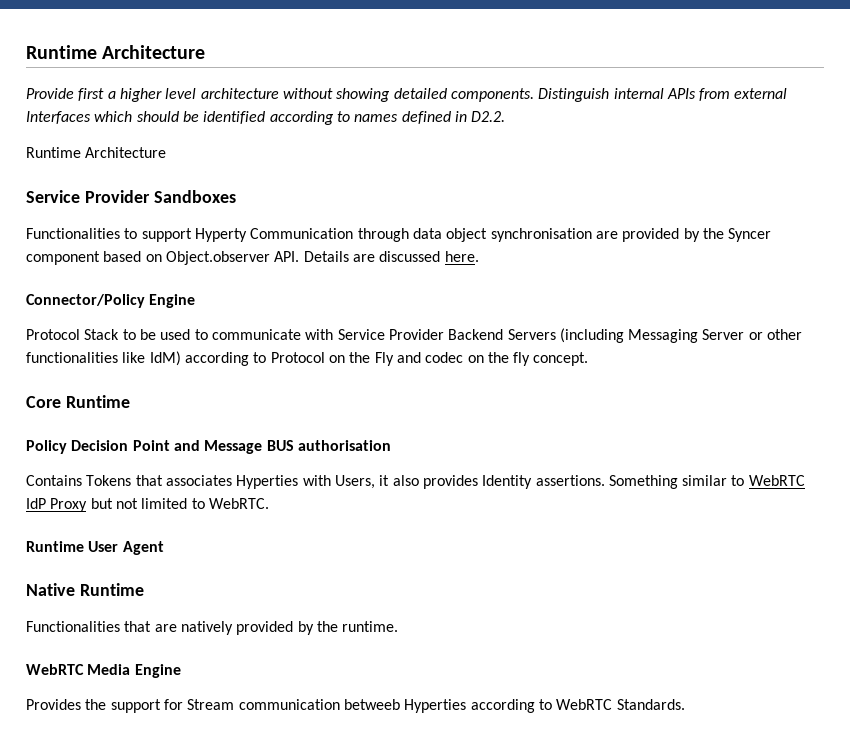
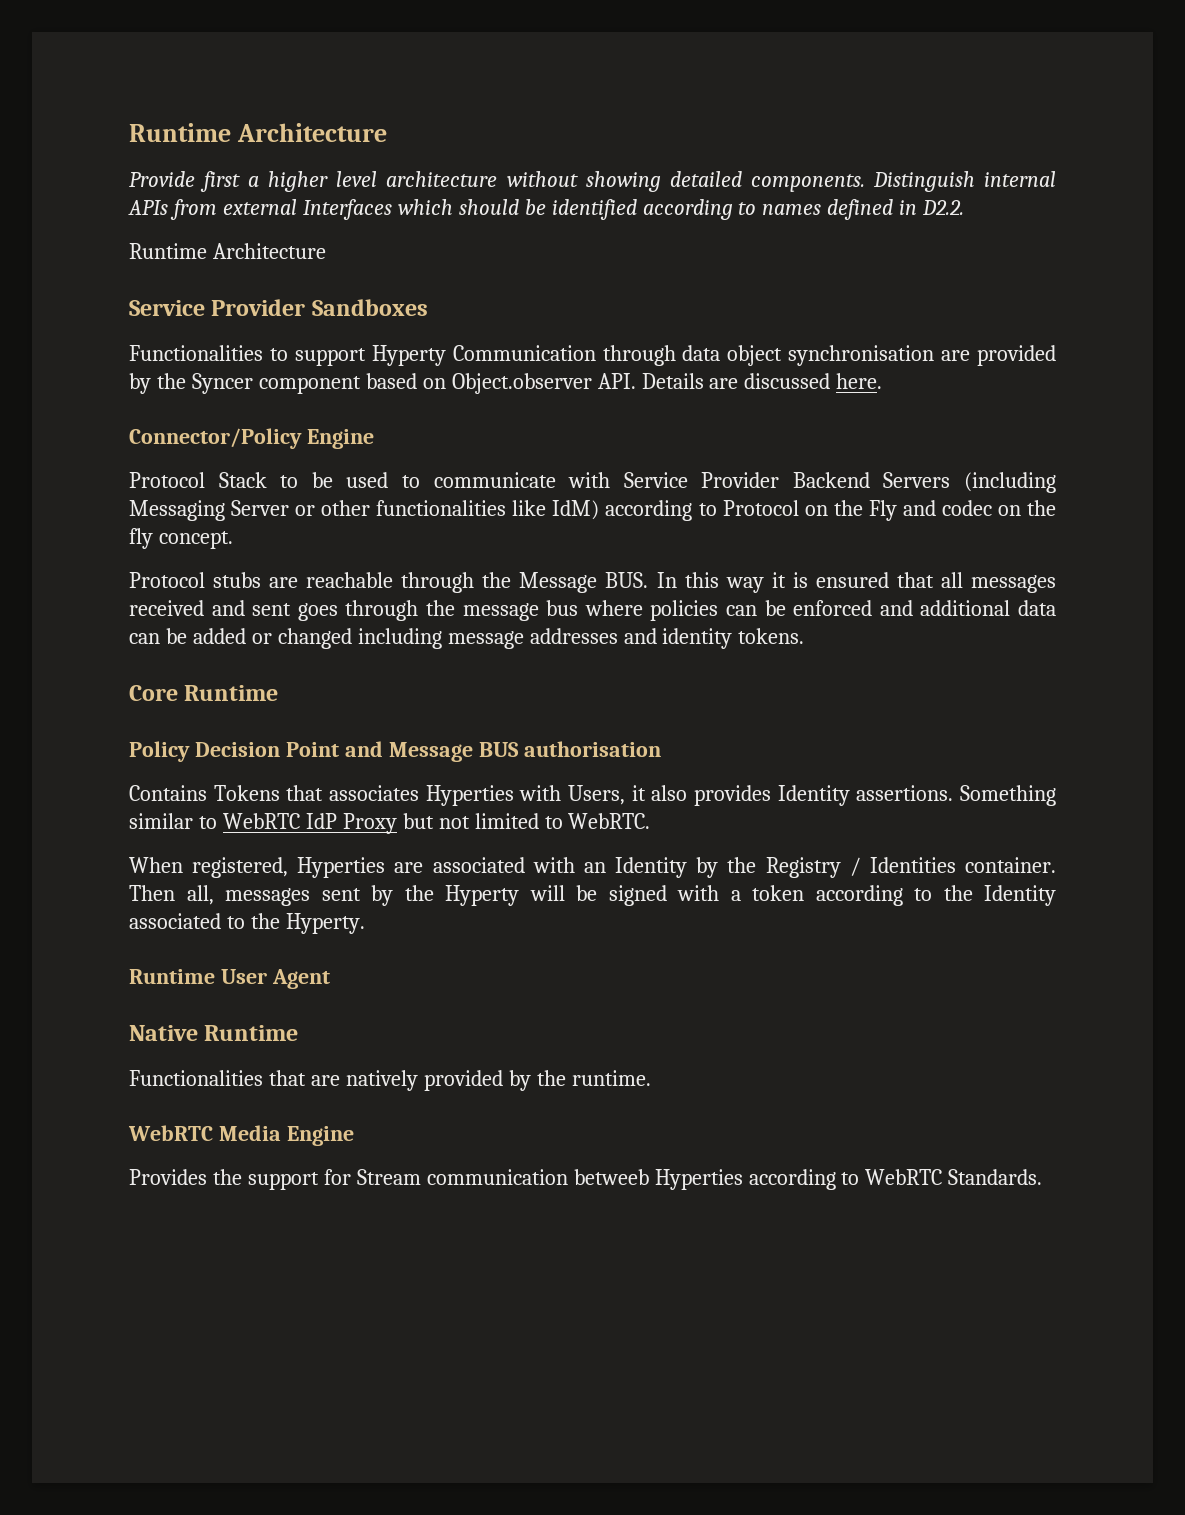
(589, 359) none -> [129,572,1056,593] [129,600,1057,621] [129,628,805,649] // Protocol stubs are reachable through the Message BUS. In this way it is ensured that all messages received and sent goes through the message bus where policies can be enforced and additional data can be added or changed including message addresses and identity tokens.
(269, 503) none -> [129,857,1056,878] [129,885,1056,906] [129,913,365,934] // When registered, Hyperties are associated with an Identity by the Registry / Identities container. Then all, messages sent by the Hyperty will be signed with a token according to the Identity associated to the Hyperty.

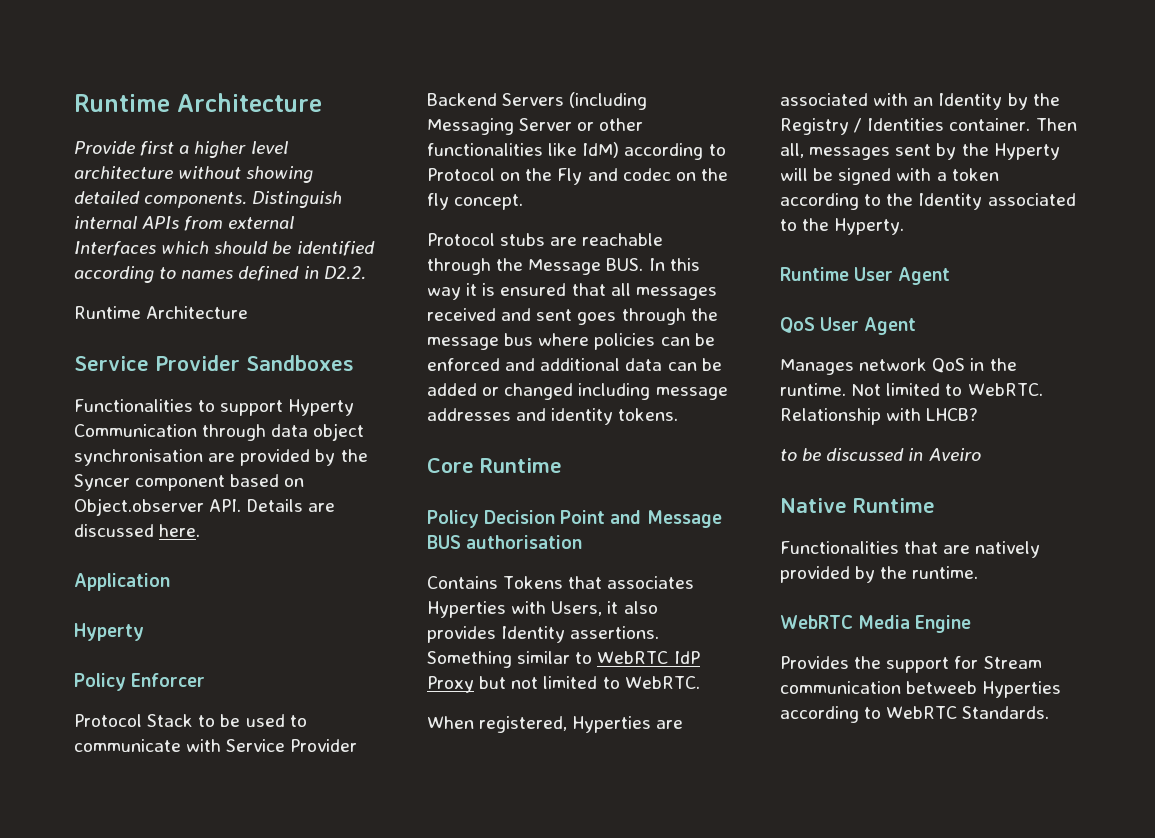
[129,428,374,449] Connector/Policy Engine -> [74,573,170,591] [74,623,144,641] [74,673,206,691] Application // Hyperty // Policy Enforcer
(330, 979) none -> [780,317,917,335] [780,358,1017,375] [780,383,1043,396] [780,408,979,425] [780,448,981,461] // QoS User Agent // Manages network QoS in the runtime. Not limited to WebRTC. Relationship with LHCB? // to be discussed in Aveiro

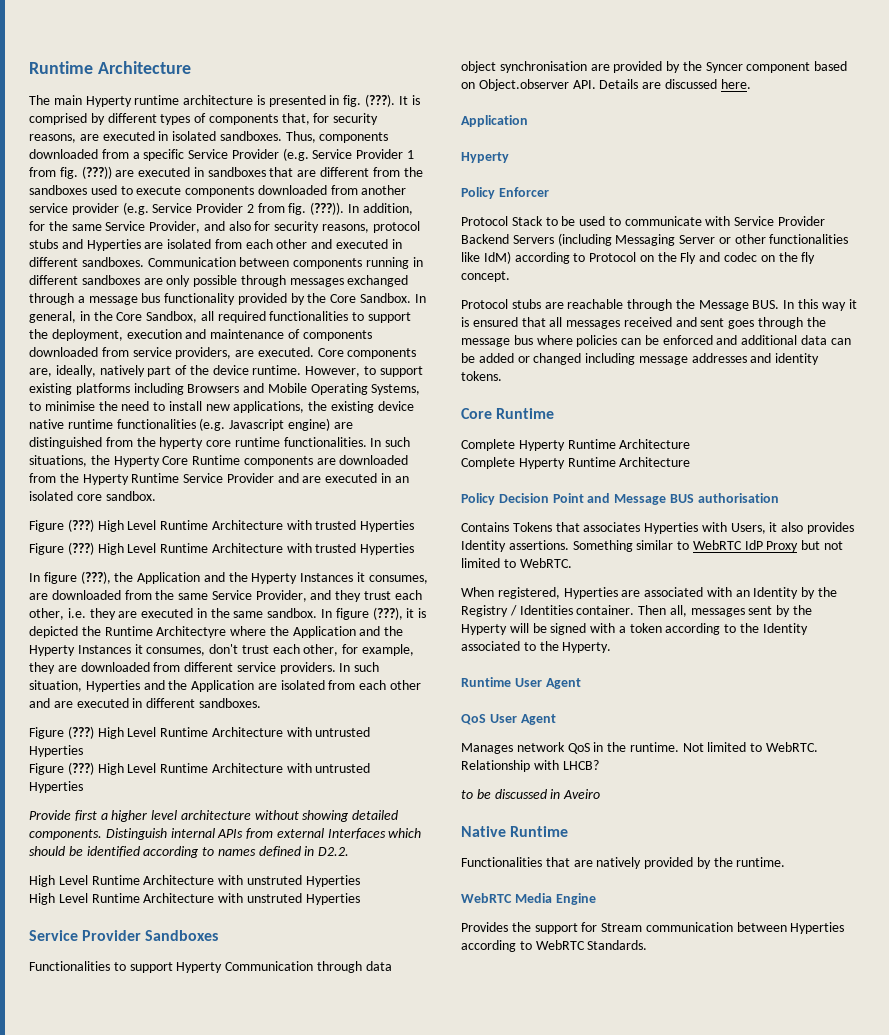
[74,93,322,112] Runtime Architecture -> [29,61,191,74] [29,94,420,107] [29,113,379,125] [29,131,389,143] [29,148,415,161] [29,166,423,179] [29,185,407,197] [29,202,413,215] [29,221,420,233] [29,239,402,251] [29,257,423,269] [29,275,409,287] [29,293,426,305] [29,311,412,323] [29,329,372,341] [29,347,417,359] [29,365,423,377] [29,383,421,395] [29,401,414,413] [29,418,353,431] [29,437,411,449] [29,455,409,467] [29,473,409,485] [29,491,156,501] [29,519,415,532] [29,542,415,555] [29,571,428,584] [29,590,422,602] [29,607,427,620] [29,626,404,638] [29,644,415,656] [29,662,380,674] [29,680,422,692] [29,698,261,708] [29,726,371,739] [29,745,83,757] [29,762,371,775] [29,781,83,793] Runtime Architecture // The main Hyperty runtime architecture is presented in fig. (???). It is comprised by different types of components that, for security reasons, are executed in isolated sandboxes. Thus, components downloaded from a specific Service Provider (e.g. Service Provider 1 from fig. (???)) are executed in sandboxes that are different from the sandboxes used to execute components downloaded from another service provider (e.g. Service Provider 2 from fig. (???)). In addition, for the same Service Provider, and also for security reasons, protocol stubs and Hyperties are isolated from each other and executed in different sandboxes. Communication between components running in different sandboxes are only possible through messages exchanged through a message bus functionality provided by the Core Sandbox. In general, in the Core Sandbox, all required functionalities to support the deployment, execution and maintenance of components downloaded from service providers, are executed. Core components are, ideally, natively part of the device runtime. However, to support existing platforms including Browsers and Mobile Operating Systems, to minimise the need to install new applications, the existing device native runtime functionalities (e.g. Javascript engine) are distinguished from the hyperty core runtime functionalities. In such situations, the Hyperty Core Runtime components are downloaded from the Hyperty Runtime Service Provider and are executed in an isolated core sandbox. // Figure (???) High Level Runtime Architecture with trusted Hyperties // Figure (???) High Level Runtime Architecture with trusted Hyperties // In figure (???), the Application and the Hyperty Instances it consumes, are downloaded from the same Service Provider, and they trust each other, i.e. they are executed in the same sandbox. In figure (???), it is depicted the Runtime Architectyre where the Application and the Hyperty Instances it consumes, don't trust each other, for example, they are downloaded from different service providers. In such situation, Hyperties and the Application are isolated from each other and are executed in different sandboxes. // Figure (???) High Level Runtime Architecture with untrusted Hyperties // Figure (???) High Level Runtime Architecture with untrusted Hyperties
[74,306,249,319] Runtime Architecture -> [29,875,360,887] [29,893,360,905] High Level Runtime Architecture with unstruted Hyperties // High Level Runtime Architecture with unstruted Hyperties
(562, 465) none -> [461,439,691,451] [461,457,691,469] // Complete Hyperty Runtime Architecture // Complete Hyperty Runtime Architecture
[906,681,978,694] betweeb -> [736,922,787,932] between

